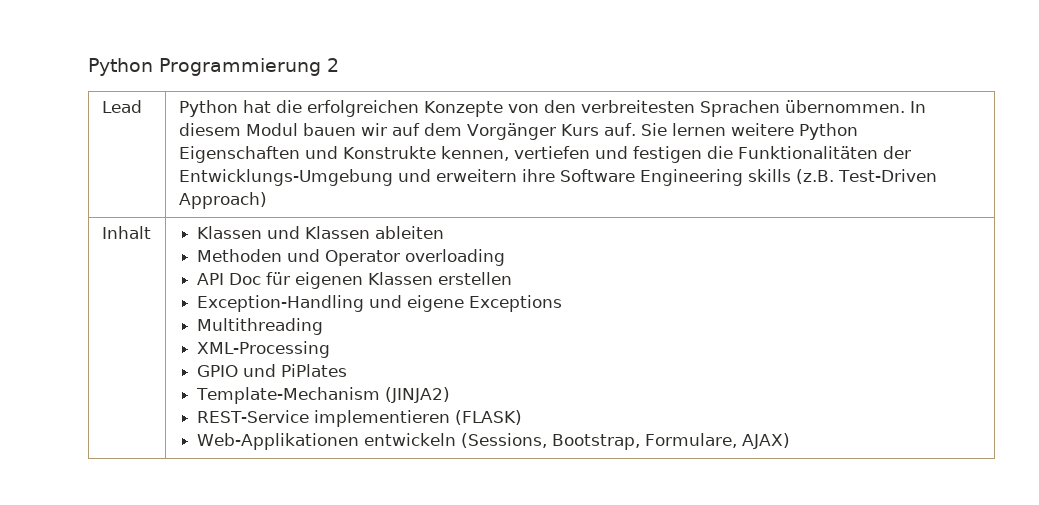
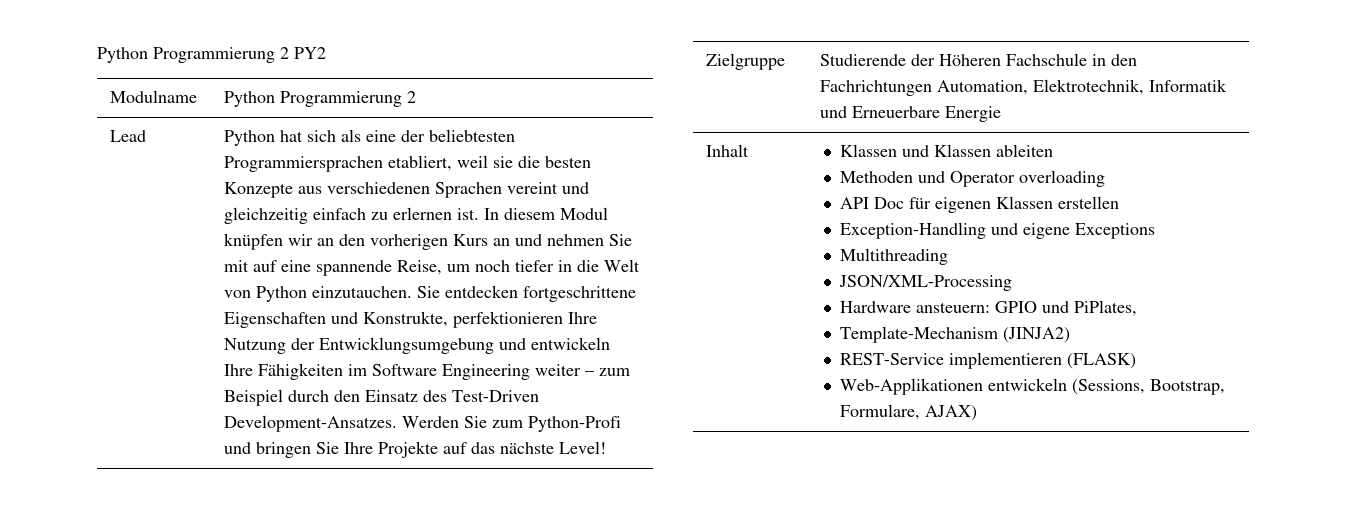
[88,58,339,76] [101,100,142,113] [178,100,926,117] [178,123,858,140] [178,146,911,163] [178,169,937,186] [178,192,267,209] Python Programmierung 2 // Lead | Python hat die erfolgreichen Konzepte von den verbreitesten Sprachen übernommen. In diesem Modul bauen wir auf dem Vorgänger Kurs auf. Sie lernen weitere Python Eigenschaften und Konstrukte kennen, vertiefen und festigen die Funktionalitäten der Entwicklungs-Umgebung und erweitern ihre Software Engineering skills (z.B. Test-Driven Approach) -> [97,47,326,63] [110,90,198,103] [224,91,417,107] [110,130,147,142] [224,129,516,146] [224,155,592,172] [224,182,590,198] [224,207,609,224] [224,233,633,250] [224,259,641,276] [224,285,637,302] [224,311,598,328] [224,337,611,354] [224,363,631,380] [224,389,540,406] [224,415,622,432] [224,441,607,458] [706,53,786,70] [820,53,1138,66] [820,79,1228,96] [820,106,1002,122] Python Programmierung 2 PY2 // Modulname | Python Programmierung 2 // Lead | Python hat sich als eine der beliebtesten Programmiersprachen etabliert, weil sie die besten Konzepte aus verschiedenen Sprachen vereint und gleichzeitig einfach zu erlernen ist. In diesem Modul knüpfen wir an den vorherigen Kurs an und nehmen Sie mit auf eine spannende Reise, um noch tiefer in die Welt von Python einzutauchen. Sie entdecken fortgeschrittene Eigenschaften und Konstrukte, perfektionieren Ihre Nutzung der Entwicklungsumgebung und entwickeln Ihre Fähigkeiten im Software Engineering weiter – zum Beispiel durch den Einsatz des Test-Driven Development-Ansatzes. Werden Sie zum Python-Profi und bringen Sie Ihre Projekte auf das nächste Level! // Zielgruppe | Studierende der Höheren Fachschule in den Fachrichtungen Automation, Elektrotechnik, Informatik und Erneuerbare Energie
[197,341,331,358] XML-Processing // -> [839,275,1013,291] [840,301,991,313] JSON/XML-Processing // Hardware ansteuern:
[281,364,348,377] PiPlates -> [1074,300,1138,316] PiPlates,

